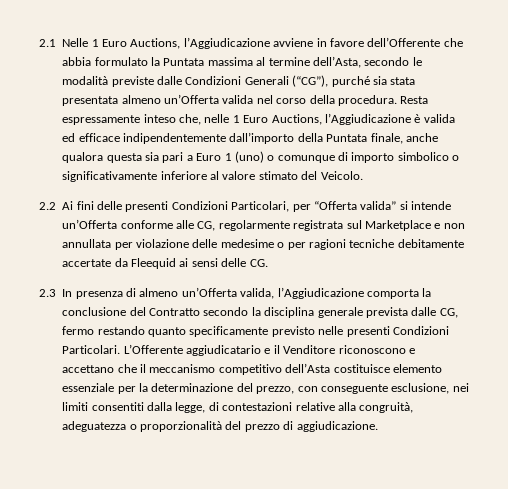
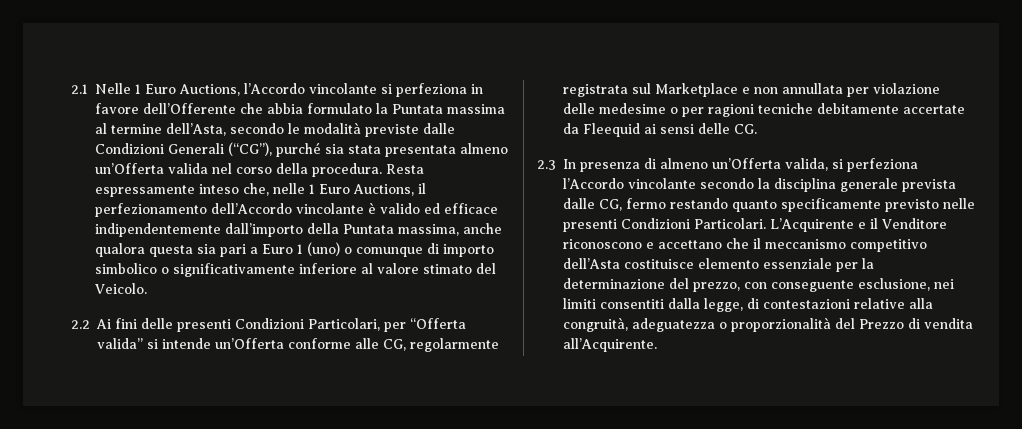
[183,37,314,49] l’Aggiudicazione avviene -> [244,83,467,97] l’Accordo vincolante si perfeziona
[324,113,455,125] l’Aggiudicazione è valida -> [418,183,426,194] [95,202,420,217] il perfezionamento dell’Accordo vincolante è valido
[370,133,403,144] finale, -> [398,224,459,236] massima,
[277,287,432,299] [62,307,200,316] l’Aggiudicazione comporta la conclusione del Contratto -> [832,158,918,172] [563,178,696,189] si perfeziona l’Accordo vincolante
[123,344,261,356] L’Offerente aggiudicatario -> [770,218,854,232] L’Acquirente
[244,421,378,432] prezzo di aggiudicazione. -> [859,318,973,329] [563,338,657,352] Prezzo di vendita all’Acquirente.

